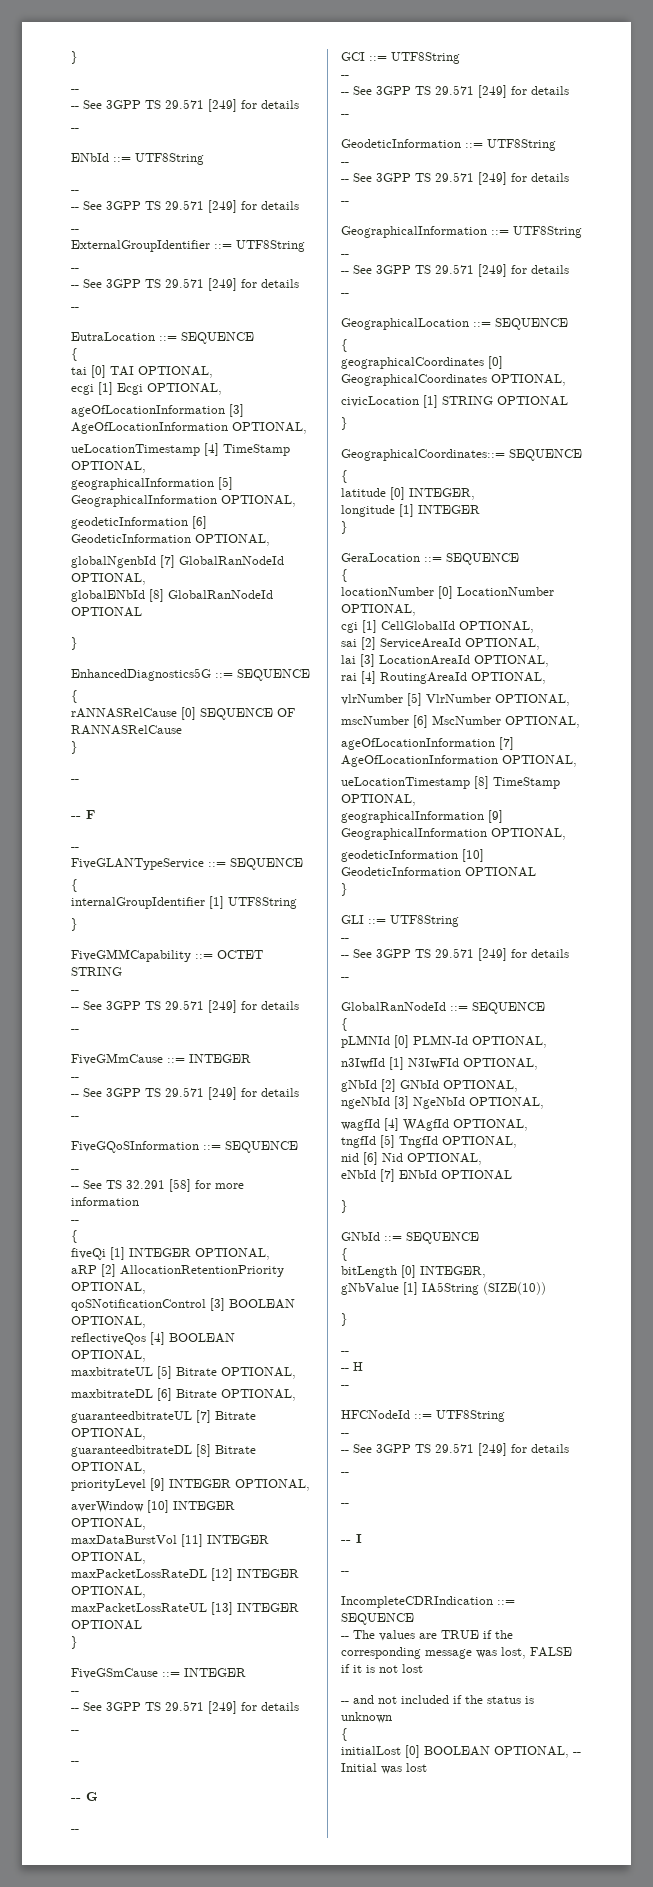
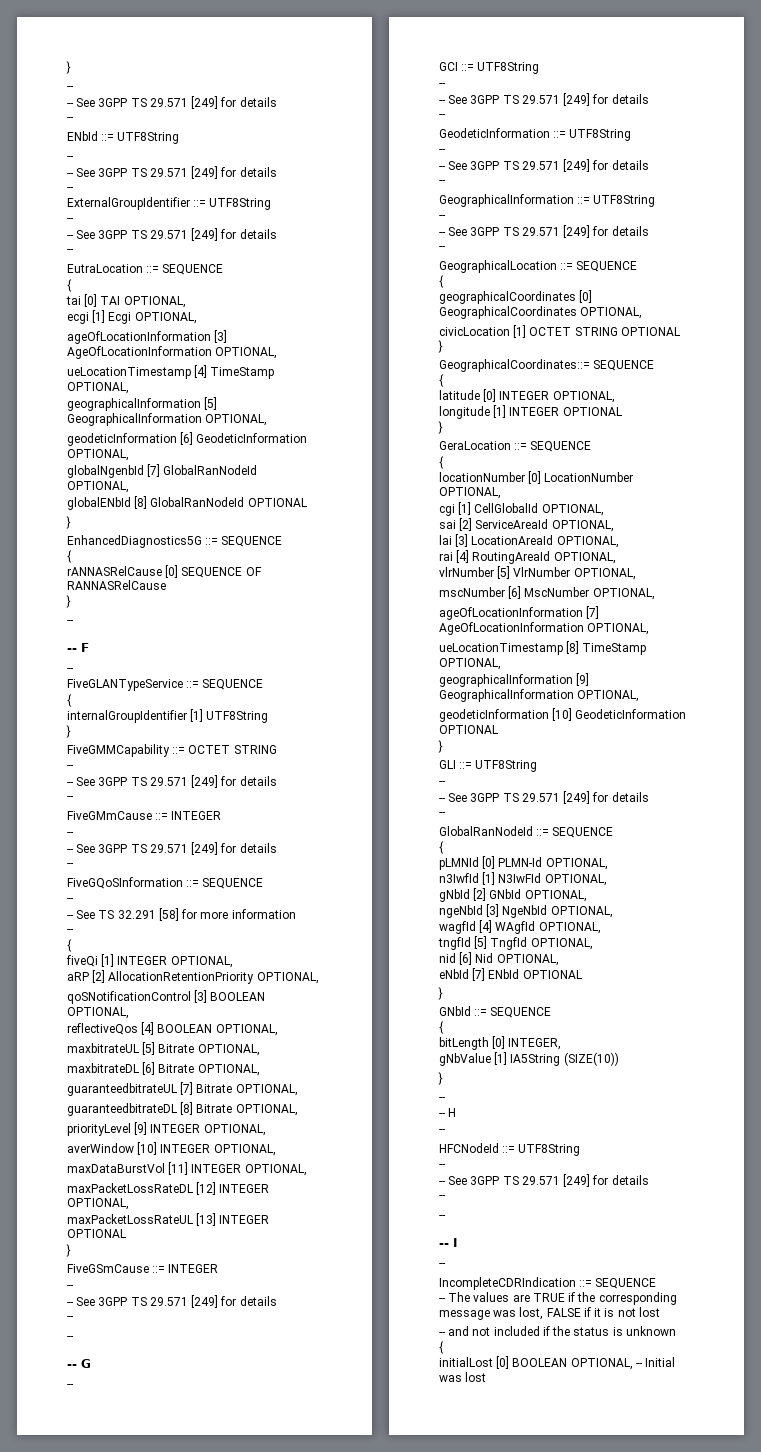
(438, 401) none -> [529,327,572,336] OCTET
[409,488,475,500] INTEGER, -> [499,391,615,403] INTEGER OPTIONAL,
(480, 509) none -> [562,407,622,416] OPTIONAL

